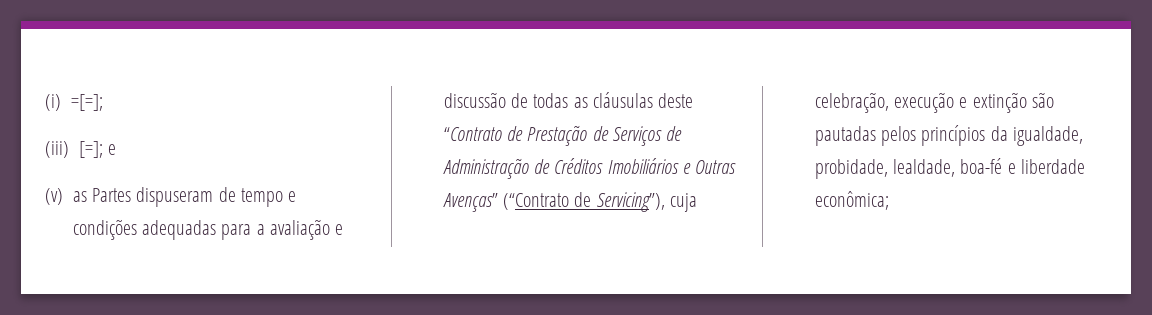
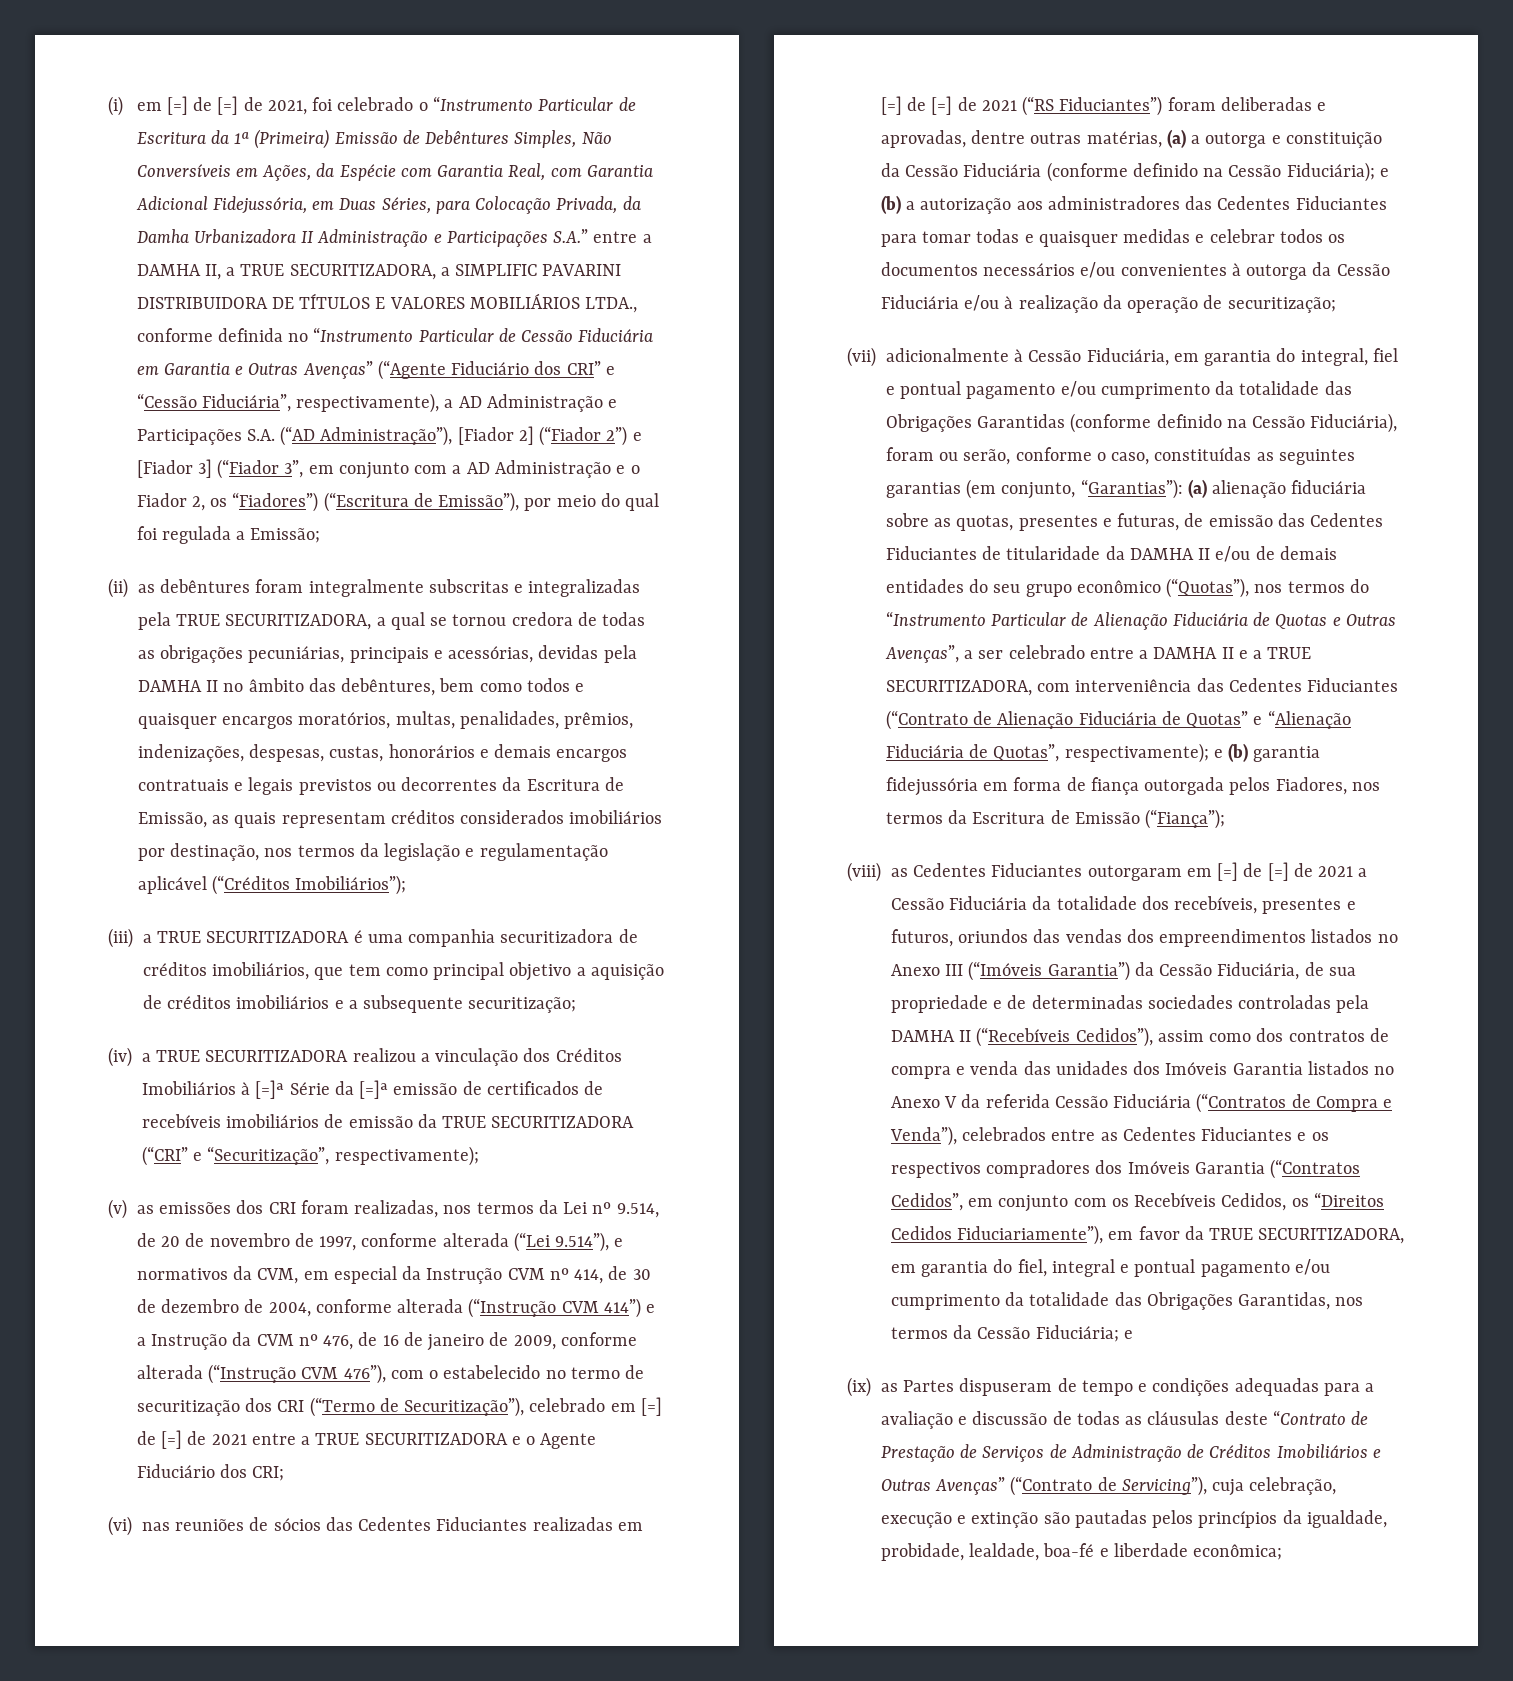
[70,94,103,111] [45,141,103,158] =[=]; // (iii) [=]; -> [136,96,636,115] [136,129,612,149] [136,163,653,181] [135,196,641,214] [136,229,652,247] [136,264,622,280] [136,293,638,313] [136,327,654,342] [136,360,615,380] [136,393,618,413] [136,426,642,446] [136,459,640,479] [136,492,660,512] [136,526,321,544] [108,578,641,598] [137,612,646,630] [137,645,637,663] [137,678,585,696] [137,711,634,729] [137,744,628,762] [137,777,624,795] [137,810,663,828] [137,843,608,861] [137,875,407,895] [108,928,638,948] [142,962,664,981] [142,995,577,1013] [108,1047,622,1067] [141,1080,604,1099] [141,1114,635,1128] [141,1146,479,1166] [108,1199,659,1219] [136,1232,624,1252] [136,1266,651,1284] [136,1298,656,1318] [136,1332,637,1351] [136,1364,645,1384] [136,1397,662,1417] [136,1430,597,1449] [136,1464,285,1481] [108,1516,643,1536] [880,96,1327,116] [880,129,1382,148] [880,162,1389,182] [880,195,1387,214] [880,229,1346,247] [880,262,1390,280] [880,295,1336,313] [847,347,1398,367] [885,381,1352,399] [885,413,1398,433] [885,447,1355,465] [885,479,1367,499] [885,513,1384,531] [885,546,1337,562] [885,578,1369,598] [885,611,1396,630] [884,645,1312,663] [885,678,1399,696] [885,710,1351,730] [885,743,1321,763] [885,777,1380,796] [885,809,1226,829] [847,862,1368,882] [890,896,1356,914] [890,929,1398,947] [890,961,1356,981] [890,995,1370,1013] [890,1027,1389,1047] [890,1061,1395,1079] [890,1093,1393,1113] [889,1126,1329,1146] [890,1159,1361,1179] [890,1192,1384,1212] [890,1225,1405,1245] [890,1259,1330,1277] [890,1292,1364,1310] [890,1325,1119,1342] em [=] de [=] de 2021, foi celebrado o “Instrumento Particular de Escritura da 1ª (Primeira) Emissão de Debêntures Simples, Não Conversíveis em Ações, da Espécie com Garantia Real, com Garantia Adicional Fidejussória, em Duas Séries, para Colocação Privada, da Damha Urbanizadora II Administração e Participações S.A.” entre a DAMHA II, a TRUE SECURITIZADORA, a SIMPLIFIC PAVARINI DISTRIBUIDORA DE TÍTULOS E VALORES MOBILIÁRIOS LTDA., conforme definida no “Instrumento Particular de Cessão Fiduciária em Garantia e Outras Avenças” (“Agente Fiduciário dos CRI” e “Cessão Fiduciária”, respectivamente), a AD Administração e Participações S.A. (“AD Administração”), [Fiador 2] (“Fiador 2”) e [Fiador 3] (“Fiador 3”, em conjunto com a AD Administração e o Fiador 2, os “Fiadores”) (“Escritura de Emissão”), por meio do qual foi regulada a Emissão; // (ii) as debêntures foram integralmente subscritas e integralizadas pela TRUE SECURITIZADORA, a qual se tornou credora de todas as obrigações pecuniárias, principais e acessórias, devidas pela DAMHA II no âmbito das debêntures, bem como todos e quaisquer encargos moratórios, multas, penalidades, prêmios, indenizações, despesas, custas, honorários e demais encargos contratuais e legais previstos ou decorrentes da Escritura de Emissão, as quais representam créditos considerados imobiliários por destinação, nos termos da legislação e regulamentação aplicável (“Créditos Imobiliários”); // (iii) a TRUE SECURITIZADORA é uma companhia securitizadora de créditos imobiliários, que tem como principal objetivo a aquisição de créditos imobiliários e a subsequente securitização; // (iv) a TRUE SECURITIZADORA realizou a vinculação dos Créditos Imobiliários à [=]ª Série da [=]ª emissão de certificados de recebíveis imobiliários de emissão da TRUE SECURITIZADORA (“CRI” e “Securitização”, respectivamente); // (v) as emissões dos CRI foram realizadas, nos termos da Lei nº 9.514, de 20 de novembro de 1997, conforme alterada (“Lei 9.514”), e normativos da CVM, em especial da Instrução CVM nº 414, de 30 de dezembro de 2004, conforme alterada (“Instrução CVM 414”) e a Instrução da CVM nº 476, de 16 de janeiro de 2009, conforme alterada (“Instrução CVM 476”), com o estabelecido no termo de securitização dos CRI (“Termo de Securitização”), celebrado em [=] de [=] de 2021 entre a TRUE SECURITIZADORA e o Agente Fiduciário dos CRI; // (vi) nas reuniões de sócios das Cedentes Fiduciantes realizadas em [=] de [=] de 2021 (“RS Fiduciantes”) foram deliberadas e aprovadas, dentre outras matérias, (a) a outorga e constituição da Cessão Fiduciária (conforme definido na Cessão Fiduciária); e (b) a autorização aos administradores das Cedentes Fiduciantes para tomar todas e quaisquer medidas e celebrar todos os documentos necessários e/ou convenientes à outorga da Cessão Fiduciária e/ou à realização da operação de securitização; // (vii) adicionalmente à Cessão Fiduciária, em garantia do integral, fiel e pontual pagamento e/ou cumprimento da totalidade das Obrigações Garantidas (conforme definido na Cessão Fiduciária), foram ou serão, conforme o caso, constituídas as seguintes garantias (em conjunto, “Garantias”): (a) alienação fiduciária sobre as quotas, presentes e futuras, de emissão das Cedentes Fiduciantes de titularidade da DAMHA II e/ou de demais entidades do seu grupo econômico (“Quotas”), nos termos do “Instrumento Particular de Alienação Fiduciária de Quotas e Outras Avenças”, a ser celebrado entre a DAMHA II e a TRUE SECURITIZADORA, com interveniência das Cedentes Fiduciantes (“Contrato de Alienação Fiduciária de Quotas” e “Alienação Fiduciária de Quotas”, respectivamente); e (b) garantia fidejussória em forma de fiança outorgada pelos Fiadores, nos termos da Escritura de Emissão (“Fiança”); // (viii) as Cedentes Fiduciantes outorgaram em [=] de [=] de 2021 a Cessão Fiduciária da totalidade dos recebíveis, presentes e futuros, oriundos das vendas dos empreendimentos listados no Anexo III (“Imóveis Garantia”) da Cessão Fiduciária, de sua propriedade e de determinadas sociedades controladas pela DAMHA II (“Recebíveis Cedidos”), assim como dos contratos de compra e venda das unidades dos Imóveis Garantia listados no Anexo V da referida Cessão Fiduciária (“Contratos de Compra e Venda”), celebrados entre as Cedentes Fiduciantes e os respectivos compradores dos Imóveis Garantia (“Contratos Cedidos”, em conjunto com os Recebíveis Cedidos, os “Direitos Cedidos Fiduciariamente”), em favor da TRUE SECURITIZADORA, em garantia do fiel, integral e pontual pagamento e/ou cumprimento da totalidade das Obrigações Garantidas, nos termos da Cessão Fiduciária;
[45,188,63,205] (v) -> [847,1377,871,1397] (ix)

